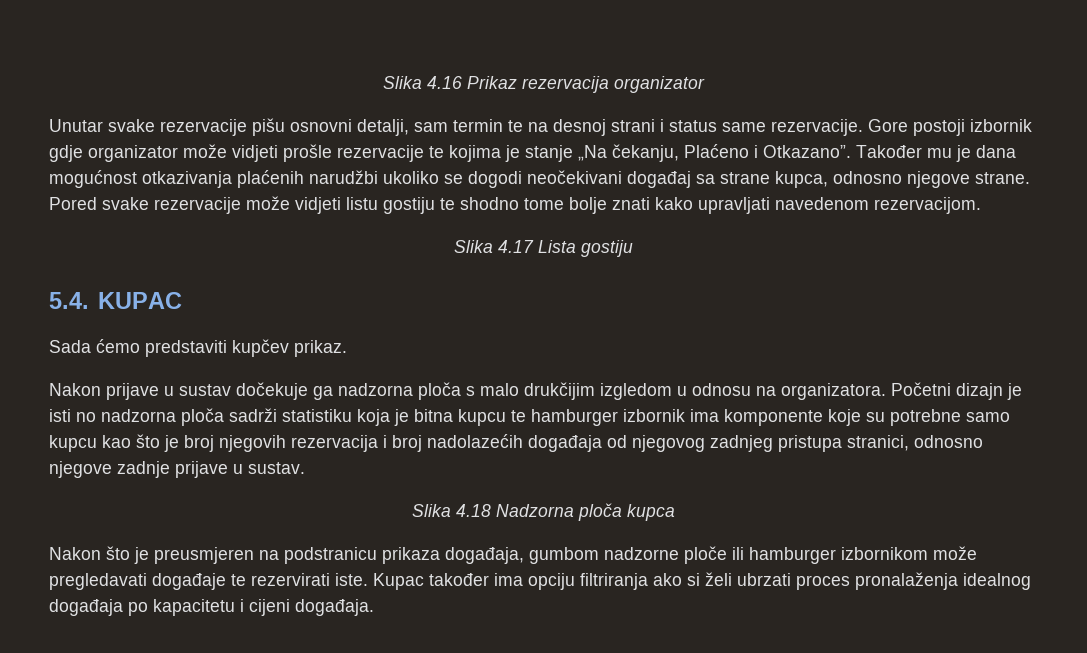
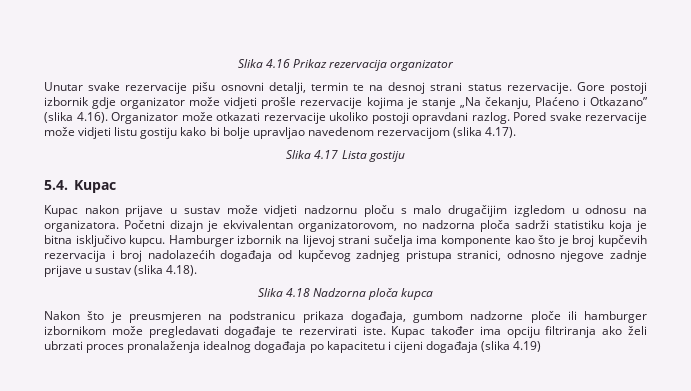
[414,122,448,132] sam -> (306, 88) none
[660,119,766,132] i status same -> [467,84,502,91] status
[429,146,444,158] te -> (363, 103) none
[763,145,1016,162] [49,170,1030,188] Otkazano”. Također mu je dana mogućnost otkazivanja plaćenih narudžbi ukoliko se dogodi neočekivani događaj sa strane kupca, odnosno njegove strane. -> [589,97,648,106] [44,112,510,124] Otkazano” (slika 4.16). Organizator može otkazati rezervacije ukoliko postoji opravdani razlog.
[440,197,981,214] te shodno tome bolje znati kako upravljati navedenom rezervacijom. -> [180,127,517,139] kako bi bolje upravljao navedenom rezervacijom (slika 4.17).
[97,292,182,309] [49,339,347,357] [49,382,461,400] KUPAC // Sada ćemo predstaviti kupčev prikaz. // Nakon prijave u sustav dočekuje ga nadzorna ploča -> [73,180,116,193] [44,205,394,217] Kupac // Kupac nakon prijave u sustav može vidjeti nadzornu ploču
[524,382,595,400] drukčijim -> [448,205,508,217] drugačijim
[49,409,71,422] isti -> [223,220,398,232] ekvivalentan organizatorovom,
[458,409,1010,426] [49,435,97,452] kupcu te hamburger izbornik ima komponente koje su potrebne samo kupcu -> [75,235,512,247] isključivo kupcu. Hamburger izbornik na lijevoj strani sučelja ima komponente
[219,435,286,452] njegovih -> [598,235,648,247] kupčevih
[632,435,705,452] njegovog -> [297,250,351,262] kupčevog
[248,462,305,474] sustav. -> [95,265,198,276] sustav (slika 4.18).
[687,573,700,586] si -> (623, 330) none
[295,599,374,616] događaja. -> [425,341,542,353] događaja (slika 4.19)

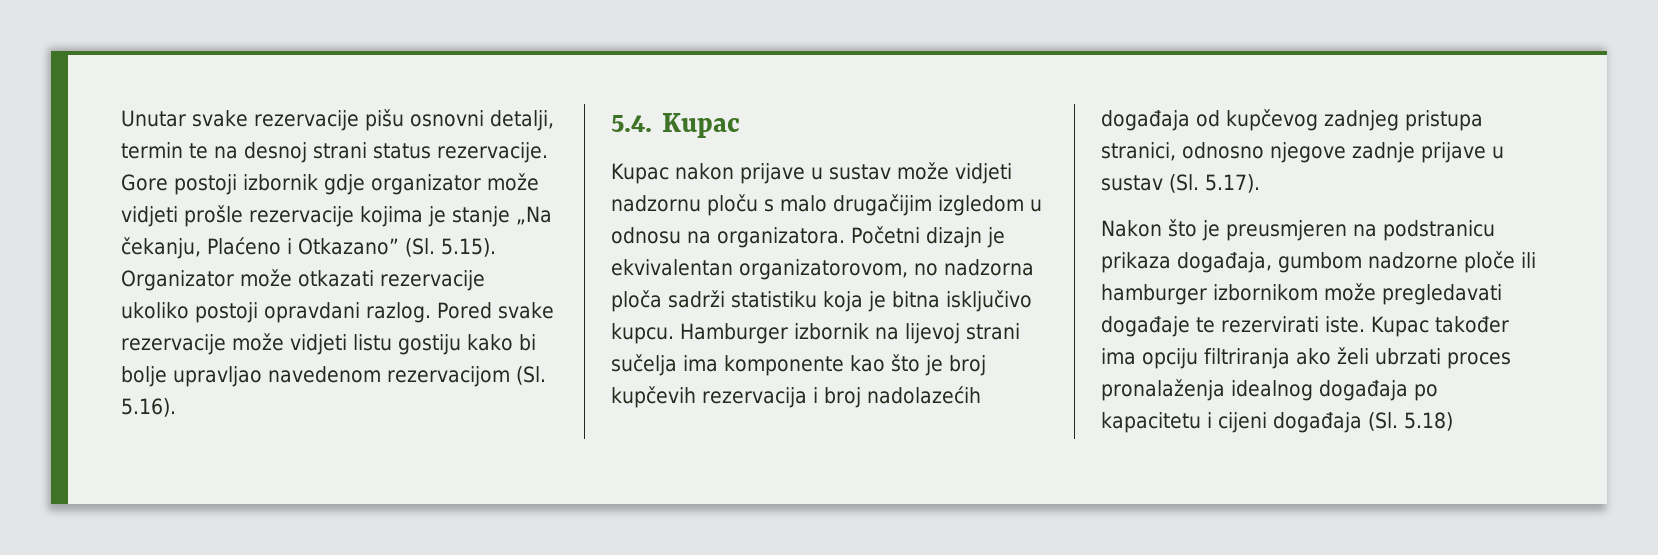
[237,59,455,71] Slika 4.16 Prikaz rezervacija organizator // -> (121, 118) none
[44,112,108,123] (slika 4.16). -> [404,238,496,257] (Sl. 5.15).
[453,127,517,138] [286,150,405,162] (slika 4.17). // Slika 4.17 Lista gostiju -> [516,366,546,385] [121,398,176,417] (Sl. 5.16).
[134,265,198,276] [257,288,434,300] (slika 4.18). // Slika 4.18 Nadzorna ploča kupca -> [1169,174,1260,193] (Sl. 5.17).
[481,341,542,352] (slika 4.19) -> [1368,412,1453,431] (Sl. 5.18)

